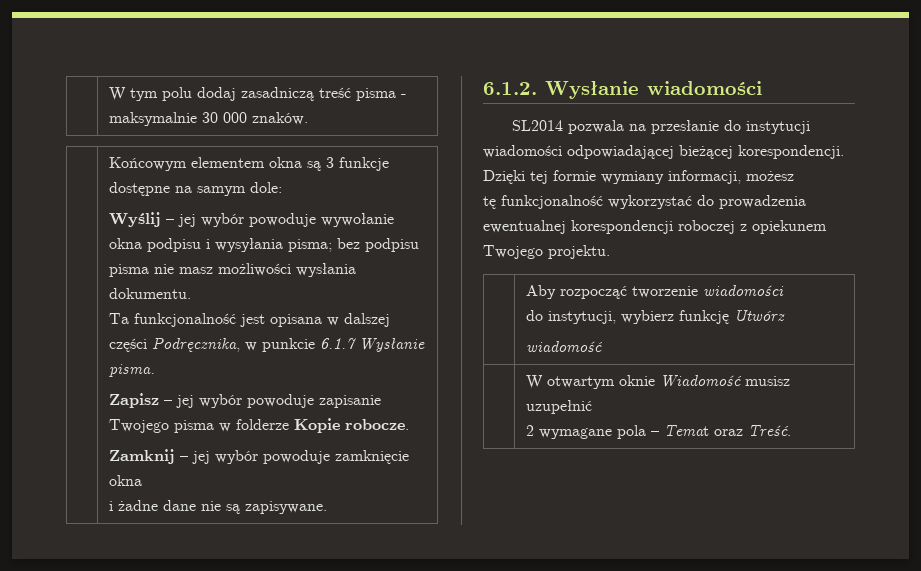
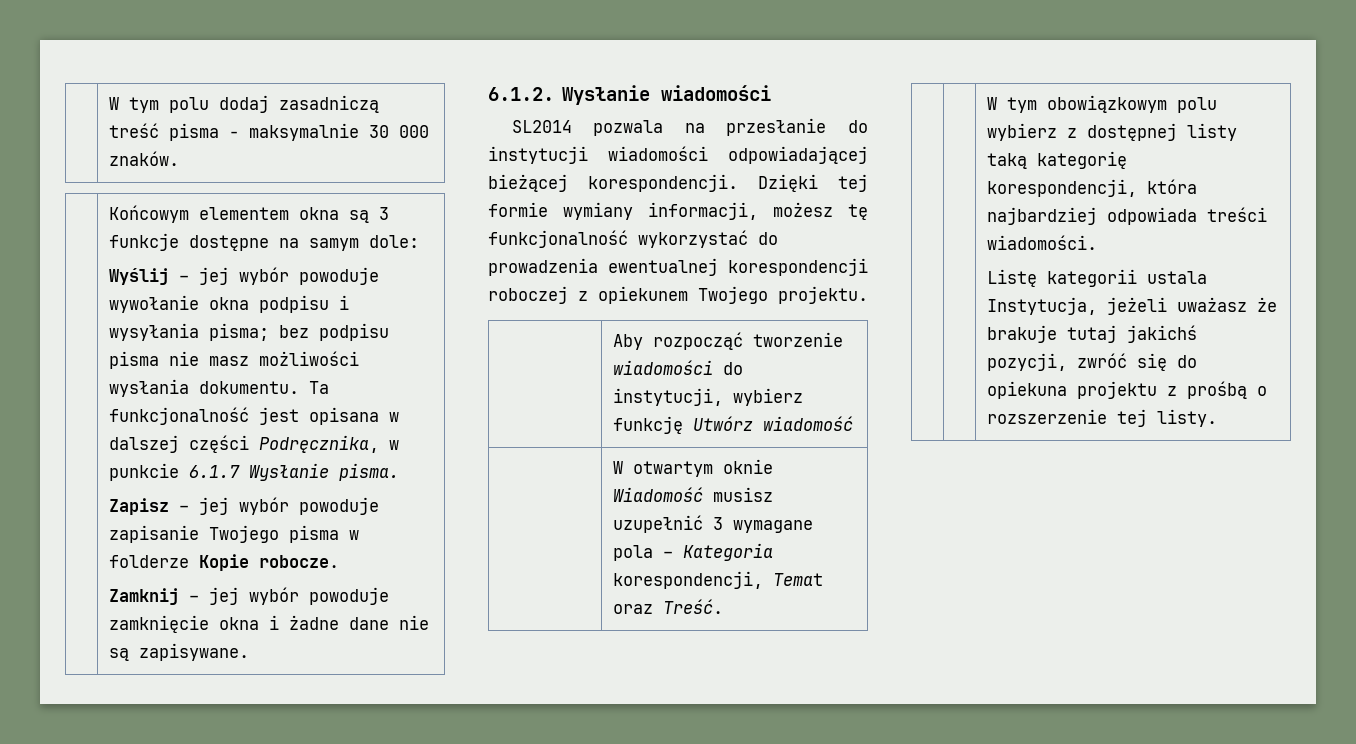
(191, 293) // -> (300, 387) none
(142, 480) // -> (260, 623) none
(794, 176) // -> (833, 209) none
(784, 290) // -> (714, 367) none
(785, 315) // -> (754, 423) none
[525,425,534,436] // 2 -> [713,517,724,530] 3
(659, 433) none -> [683,543,774,561] [613,571,764,589] Kategoria korespondencji,
(791, 430) none -> [987,95,1218,113] [987,123,1238,141] [987,151,1128,169] [987,179,1198,197] [987,207,1268,225] [987,235,1098,250] [987,269,1208,287] [987,297,1278,315] [987,325,1198,343] [987,353,1198,371] [987,381,1268,399] [987,409,1218,427] // | | W tym obowiązkowym polu wybierz z dostępnej listy taką kategorię korespondencji, która najbardziej odpowiada treści wiadomości. // Listę kategorii ustala Instytucja, jeżeli uważasz że brakuje tutaj jakichś pozycji, zwróć się do opiekuna projektu z prośbą o rozszerzenie tej listy.

